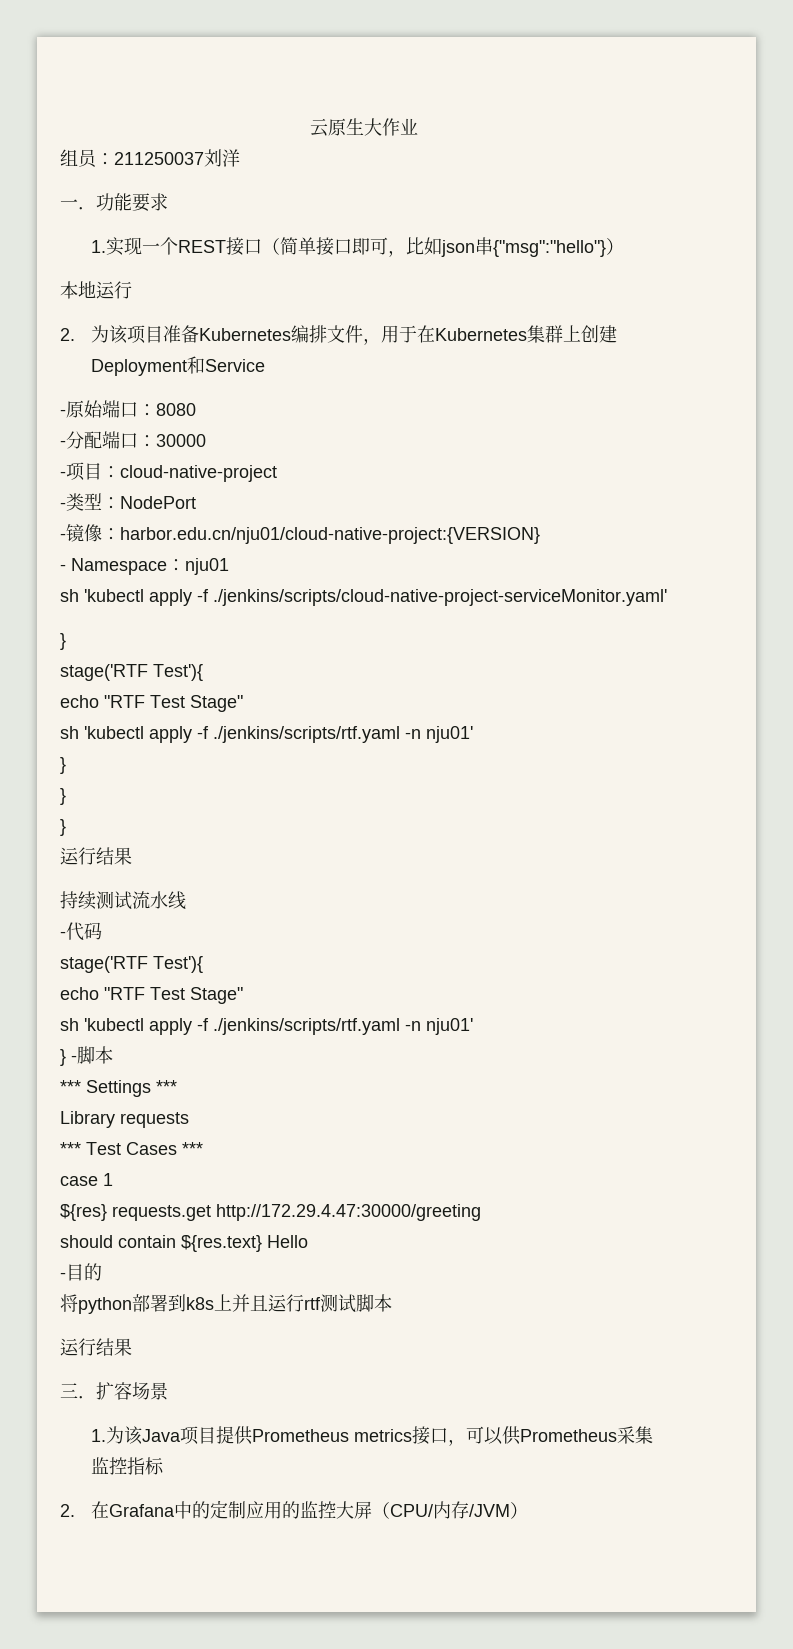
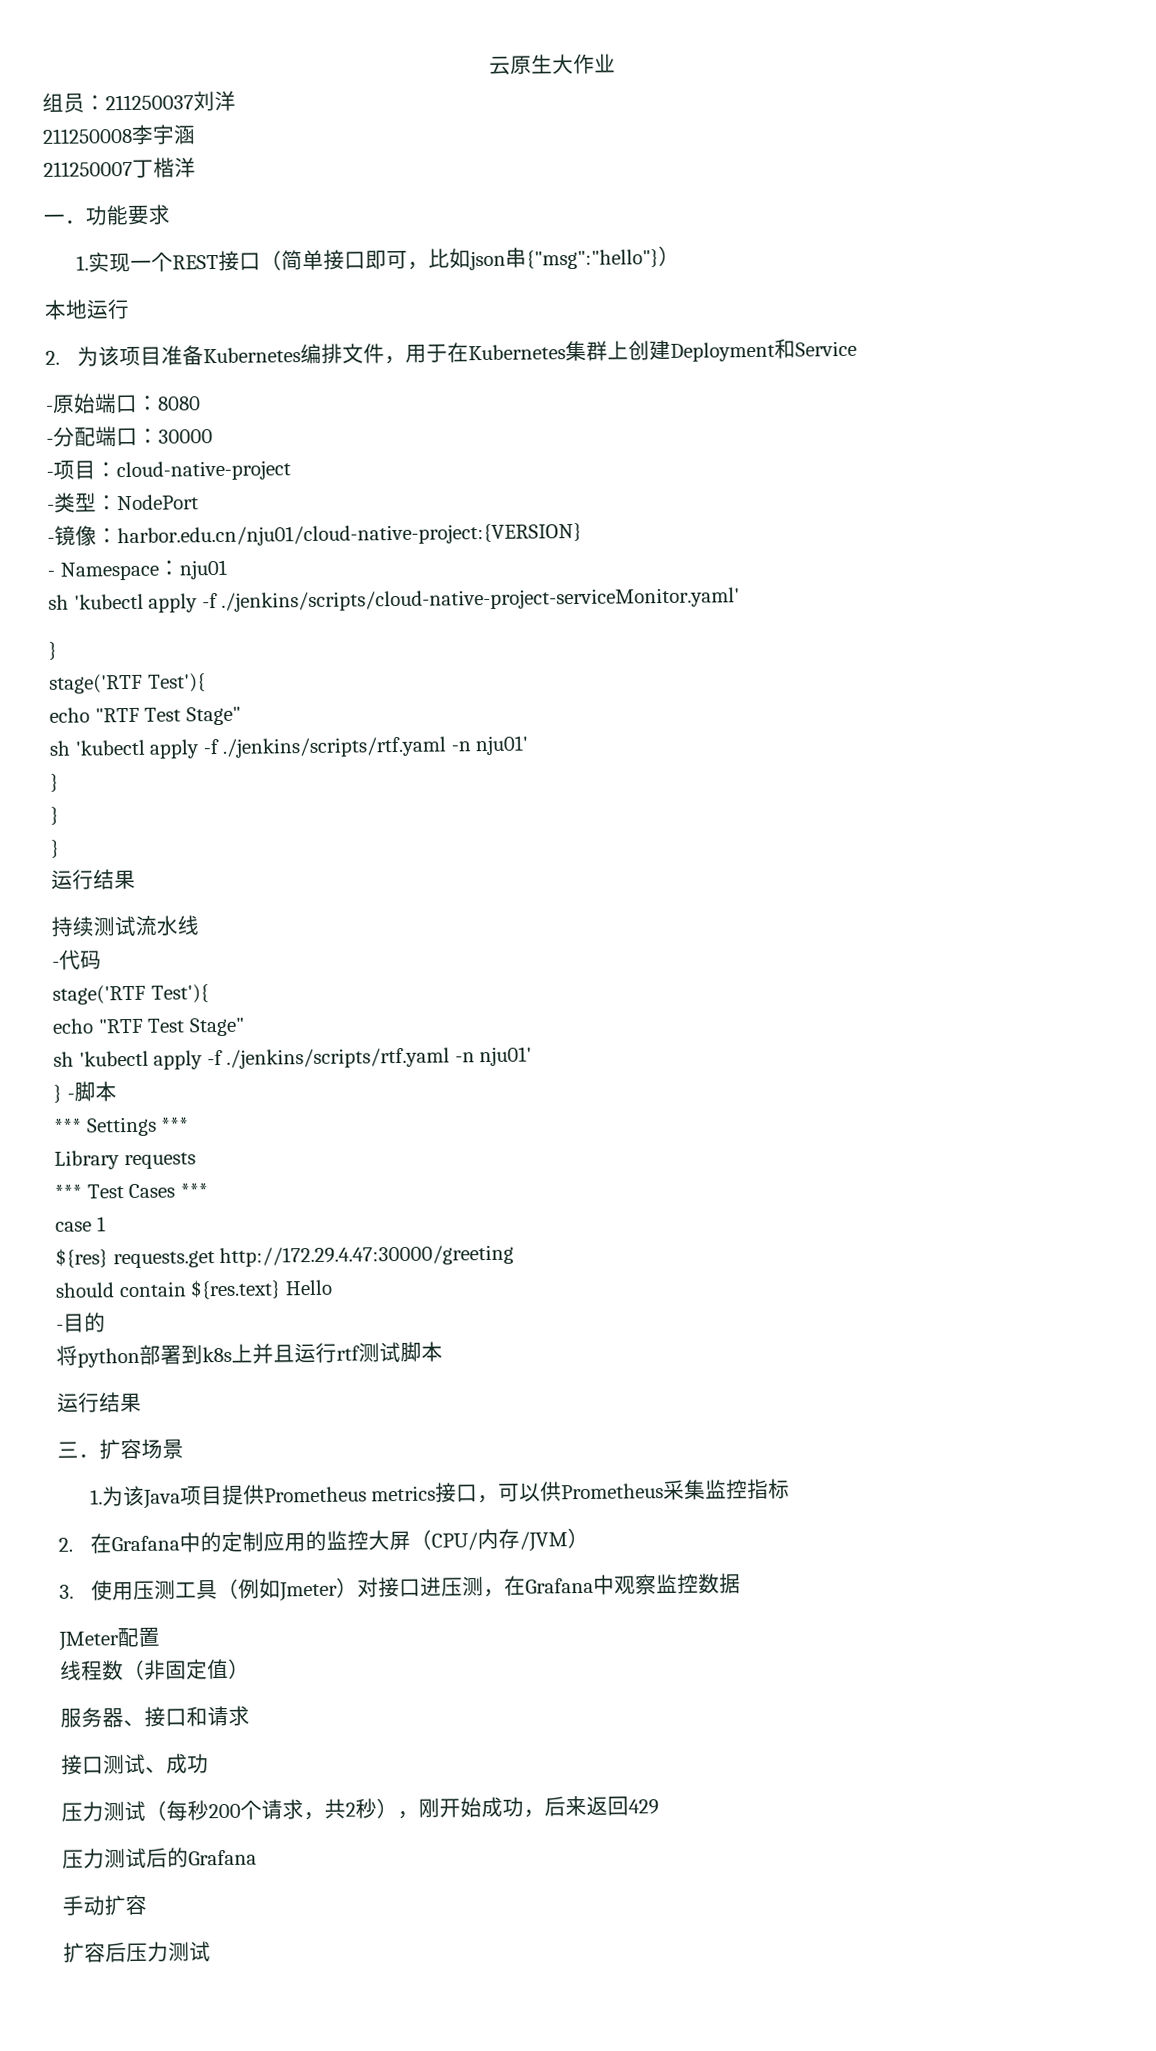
(240, 158) none -> [42,124,196,145] [43,157,196,178] // 211250008李宇涵 // 211250007丁楷洋
(528, 1510) none -> [59,1573,741,1602] [58,1627,160,1651] [60,1658,250,1681] [60,1705,250,1728] [61,1753,209,1775] [61,1795,659,1822] [62,1847,257,1869] [62,1894,147,1916] [63,1941,211,1963] // 3.使用压测工具（例如Jmeter）对接口进压测，在Grafana中观察监控数据 // JMeter配置 // 线程数（非固定值） // 服务器、接口和请求 // 接口测试、成功 // 压力测试（每秒200个请求，共2秒），刚开始成功，后来返回429 // 压力测试后的Grafana // 手动扩容 // 扩容后压力测试

